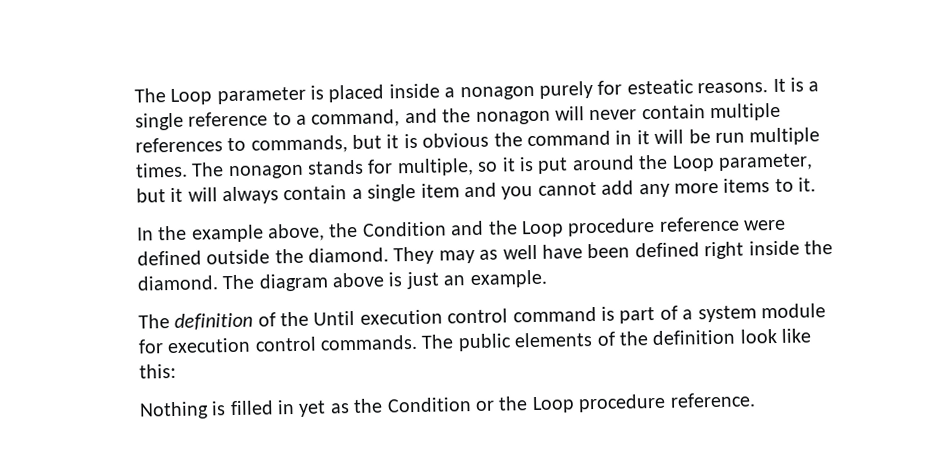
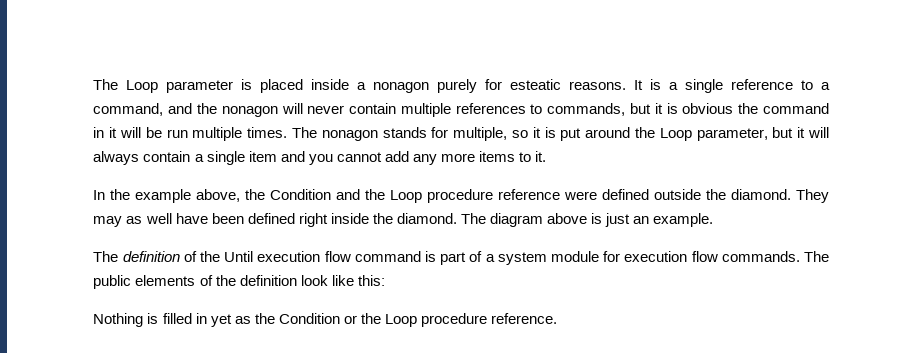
[447,308,509,324] control -> [324,251,351,262] flow
[254,336,317,352] control -> [691,251,718,262] flow

